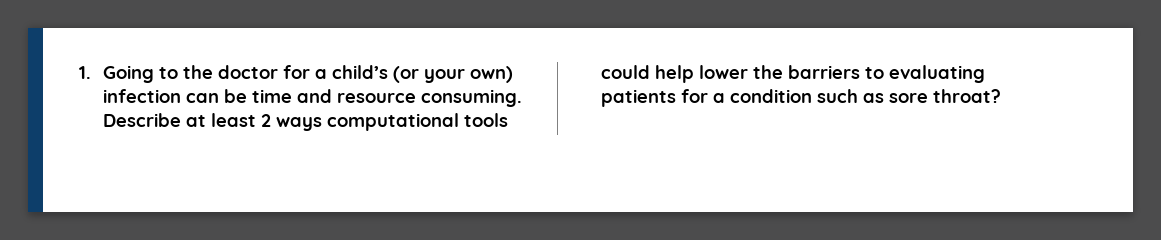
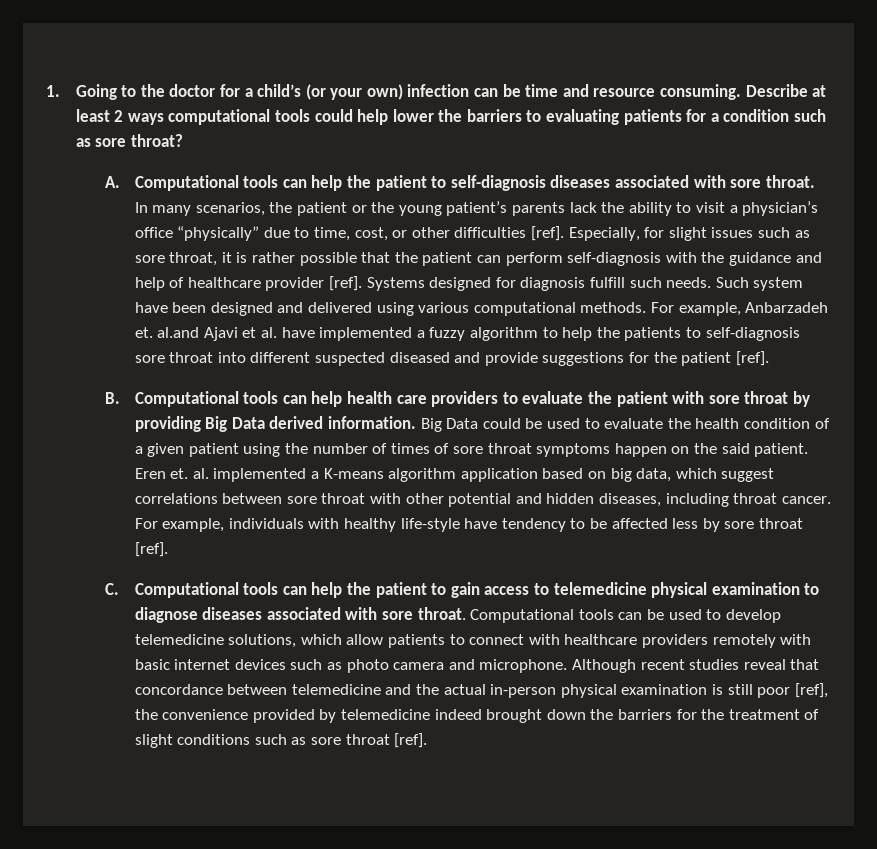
(1001, 96) none -> [105,175,815,191] [134,201,819,216] [134,226,810,241] [134,252,822,266] [134,276,804,291] [134,302,829,316] [134,327,800,341] [134,351,769,366] [105,391,810,407] [134,416,830,432] [134,443,809,457] [134,468,775,482] [134,493,831,507] [134,518,803,532] [134,542,168,557] [105,582,820,598] [134,607,781,623] [134,634,812,648] [134,659,820,673] [134,683,828,698] [134,709,820,723] [134,733,428,748] // A. Computational tools can help the patient to self-diagnosis diseases associated with sore throat. In many scenarios, the patient or the young patient’s parents lack the ability to visit a physician’s office “physically” due to time, cost, or other difficulties [ref]. Especially, for slight issues such as sore throat, it is rather possible that the patient can perform self-diagnosis with the guidance and help of healthcare provider [ref]. Systems designed for diagnosis fulfill such needs. Such system have been designed and delivered using various computational methods. For example, Anbarzadeh et. al.and Ajavi et al. have implemented a fuzzy algorithm to help the patients to self-diagnosis sore throat into different suspected diseased and provide suggestions for the patient [ref]. // B. Computational tools can help health care providers to evaluate the patient with sore throat by providing Big Data derived information. Big Data could be used to evaluate the health condition of a given patient using the number of times of sore throat symptoms happen on the said patient. Eren et. al. implemented a K-means algorithm application based on big data, which suggest correlations between sore throat with other potential and hidden diseases, including throat cancer. For example, individuals with healthy life-style have tendency to be affected less by sore throat [ref]. // C. Computational tools can help the patient to gain access to telemedicine physical examination to diagnose diseases associated with sore throat. Computational tools can be used to develop telemedicine solutions, which allow patients to connect with healthcare providers remotely with basic internet devices such as photo camera and microphone. Although recent studies reveal that concordance between telemedicine and the actual in-person physical examination is still poor [ref], the convenience provided by telemedicine indeed brought down the barriers for the treatment of slight conditions such as sore throat [ref].

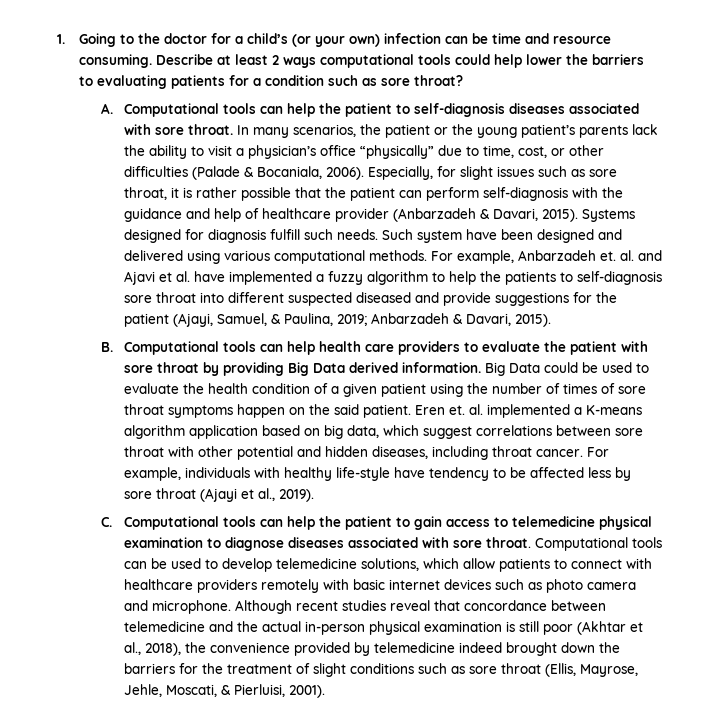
[531,226,565,241] [ref]. -> [191,166,364,180] (Palade & Bocaniala, 2006).
[329,276,363,291] [ref]. -> [392,208,578,222] (Anbarzadeh & Davari, 2015).
[157,327,200,338] al.and -> [619,250,662,261] al. and
[735,351,769,366] [ref]. -> [172,313,551,327] (Ajayi, Samuel, & Paulina, 2019; Anbarzadeh & Davari, 2015).
[134,542,168,557] [ref]. -> [199,488,314,502] (Ajayi et al., 2019).
[794,683,828,698] [ref], -> [576,621,643,635] [123,642,181,656] (Akhtar et al., 2018),
[394,733,428,748] [ref]. -> [544,663,638,677] [123,684,325,698] (Ellis, Mayrose, Jehle, Moscati, & Pierluisi, 2001).

